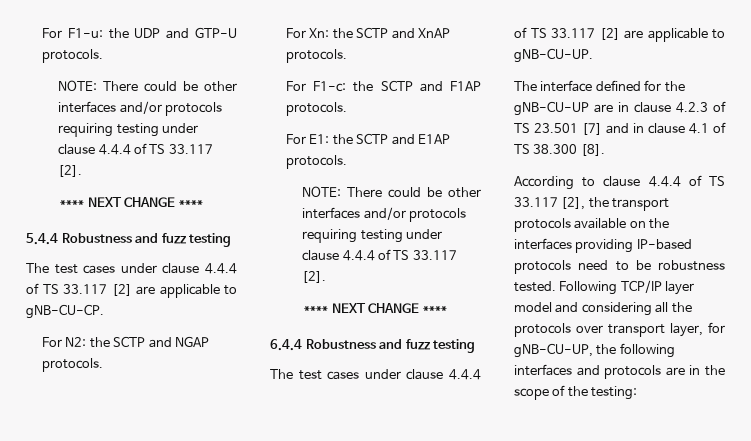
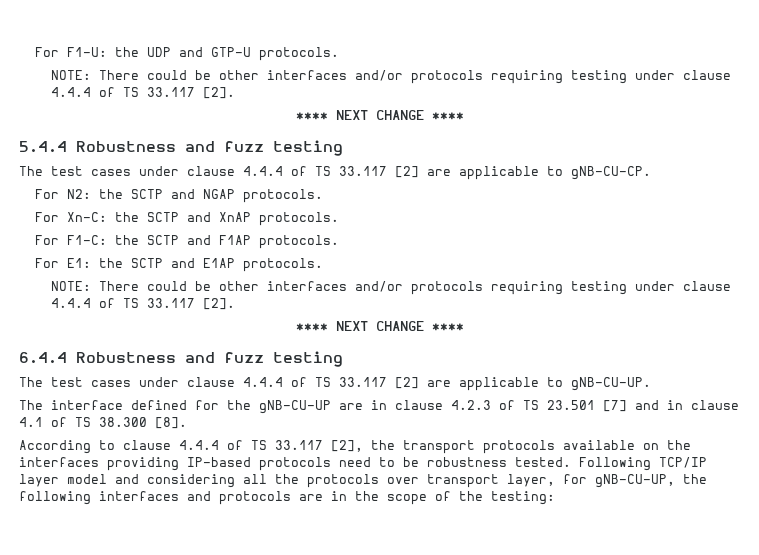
[42,28,103,38] For F1-u: -> [35,47,108,57] For F1-U:
[309,28,330,38] Xn: -> [67,212,108,222] Xn-C:
[313,81,347,92] F1-c: -> [67,235,108,245] F1-C:

